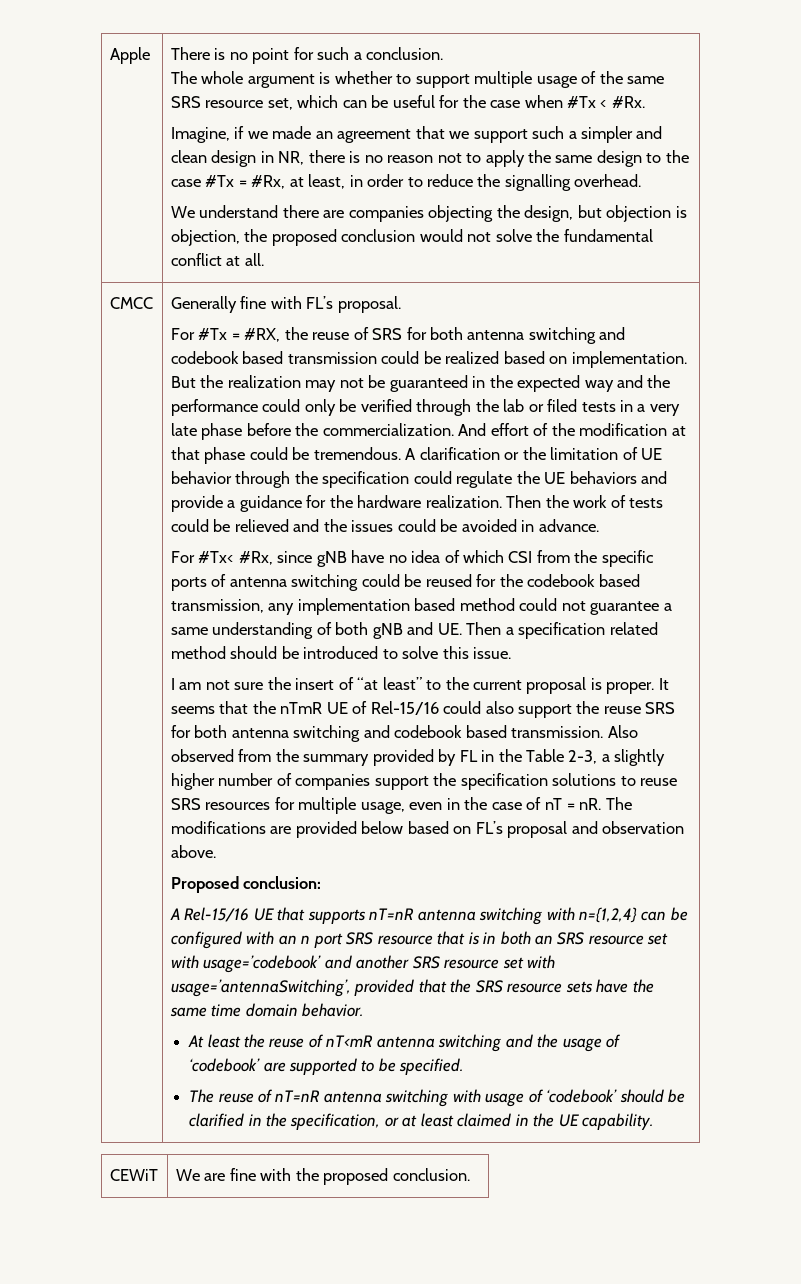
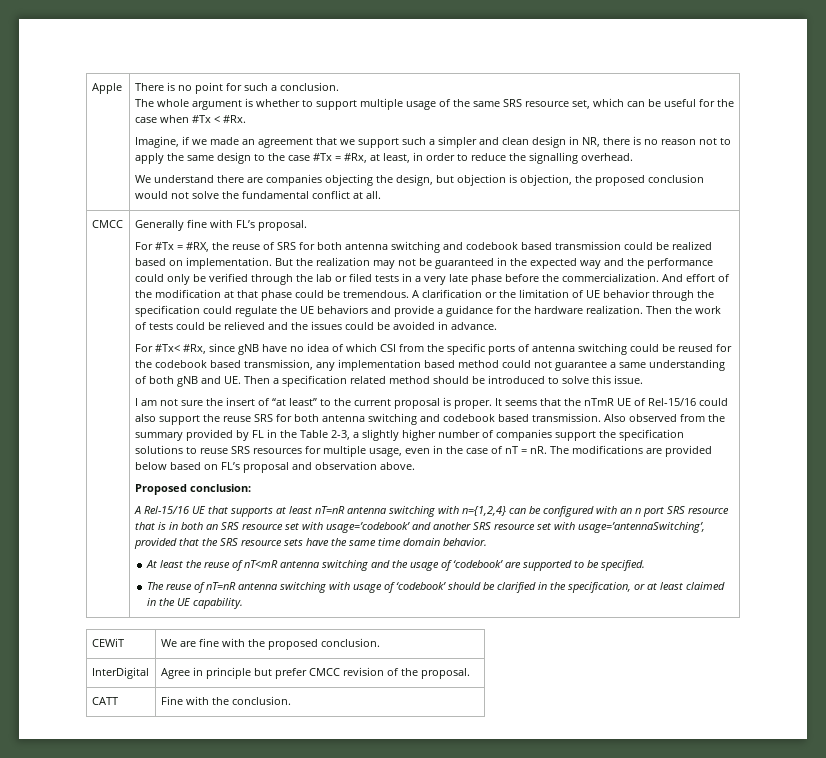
(366, 916) none -> [275,506,312,514] at least
(470, 1174) none -> [91,667,149,679] [160,667,470,679] [91,697,118,705] [160,696,291,705] // InterDigital | Agree in principle but prefer CMCC revision of the proposal. // CATT | Fine with the conclusion.

